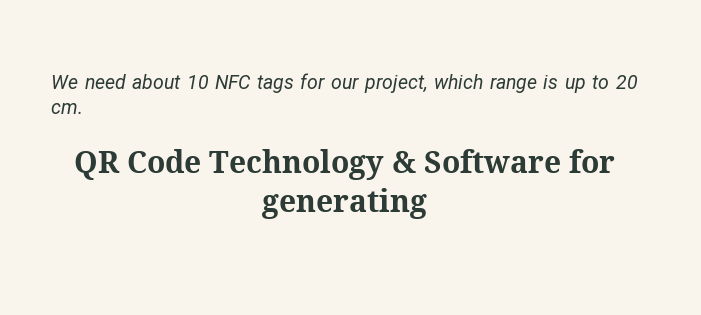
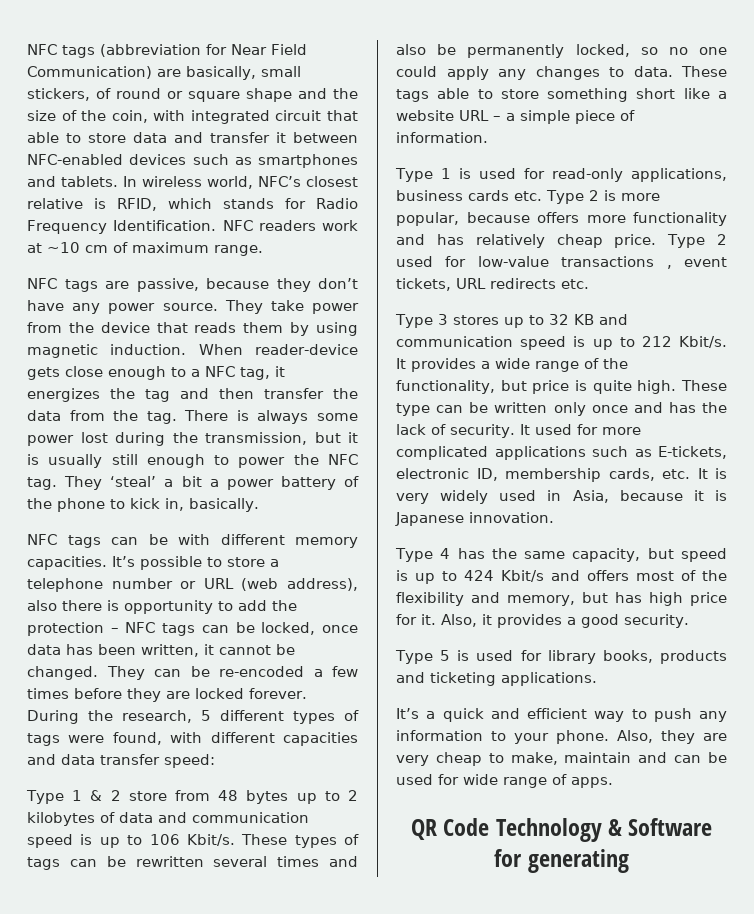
[51,73,638,93] [51,103,83,114] We need about 10 NFC tags for our project, which range is up to 20 cm. -> [27,44,307,58] [27,66,301,80] [27,88,358,102] [27,110,358,124] [27,132,358,143] [27,154,358,168] [27,176,358,189] [27,198,358,211] [27,220,358,234] [27,242,263,256] [27,278,358,292] [27,300,359,314] [27,322,358,336] [27,344,359,358] [27,366,285,380] [27,388,358,402] [27,410,358,424] [27,432,358,446] [27,454,358,468] [27,476,359,490] [27,498,259,512] [27,534,358,548] [27,556,279,570] [27,578,358,592] [27,600,297,614] [27,622,359,636] [27,644,295,657] [27,666,358,680] [27,688,307,702] [27,710,359,724] [27,732,358,746] [27,754,215,768] [26,790,358,804] [27,812,309,826] [27,834,359,848] [27,856,358,870] [396,44,727,58] [396,66,727,80] [396,88,727,102] [396,110,635,124] [396,132,488,143] [395,168,727,182] [396,190,660,204] [396,212,727,226] [396,234,727,248] [396,256,727,269] [396,278,589,291] [395,314,628,328] [396,336,727,350] [396,358,628,372] [396,380,727,394] [396,402,727,416] [396,424,641,438] [396,446,727,460] [396,468,727,482] [396,490,727,504] [395,512,554,526] [395,548,727,562] [396,570,727,584] [396,592,727,606] [396,614,689,628] [395,650,727,664] [396,672,597,686] [396,708,727,722] [396,730,727,744] [396,752,727,766] [396,774,613,788] NFC tags (abbreviation for Near Field Communication) are basically, small stickers, of round or square shape and the size of the coin, with integrated circuit that able to store data and transfer it between NFC-enabled devices such as smartphones and tablets. In wireless world, NFC’s closest relative is RFID, which stands for Radio Frequency Identification. NFC readers work at ~10 cm of maximum range. // NFC tags are passive, because they don’t have any power source. They take power from the device that reads them by using magnetic induction. When reader-device gets close enough to a NFC tag, it energizes the tag and then transfer the data from the tag. There is always some power lost during the transmission, but it is usually still enough to power the NFC tag. They ‘steal’ a bit a power battery of the phone to kick in, basically. // NFC tags can be with different memory capacities. It’s possible to store a telephone number or URL (web address), also there is opportunity to add the protection – NFC tags can be locked, once data has been written, it cannot be changed. They can be re-encoded a few times before they are locked forever. During the research, 5 different types of tags were found, with different capacities and data transfer speed: // Type 1 & 2 store from 48 bytes up to 2 kilobytes of data and communication speed is up to 106 Kbit/s. These types of tags can be rewritten several times and also be permanently locked, so no one could apply any changes to data. These tags able to store something short like a website URL – a simple piece of information. // Type 1 is used for read-only applications, business cards etc. Type 2 is more popular, because offers more functionality and has relatively cheap price. Type 2 used for low-value transactions , event tickets, URL redirects etc. // Type 3 stores up to 32 KB and communication speed is up to 212 Kbit/s. It provides a wide range of the functionality, but price is quite high. These type can be written only once and has the lack of security. It used for more complicated applications such as E-tickets, electronic ID, membership cards, etc. It is very widely used in Asia, because it is Japanese innovation. // Type 4 has the same capacity, but speed is up to 424 Kbit/s and offers most of the flexibility and memory, but has high price for it. Also, it provides a good security. // Type 5 is used for library books, products and ticketing applications. // It’s a quick and efficient way to push any information to your phone. Also, they are very cheap to make, maintain and can be used for wide range of apps.

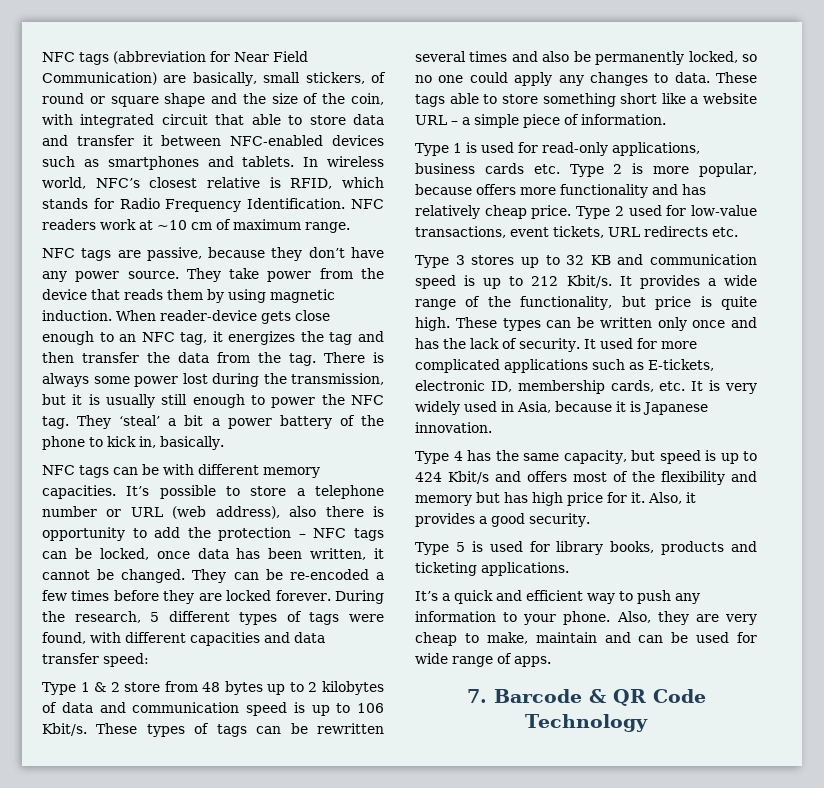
[191,369,200,377] a -> [119,334,137,342] an
[561,256,672,269] transactions , -> [415,226,506,238] transactions,
[396,403,430,416] type -> [502,318,541,331] types
[507,595,575,606] memory, -> [415,495,472,506] memory
[410,818,713,842] [494,849,629,873] QR Code Technology & Software for generating -> [466,689,706,706] [524,714,649,732] 7. Barcode & QR Code Technology

